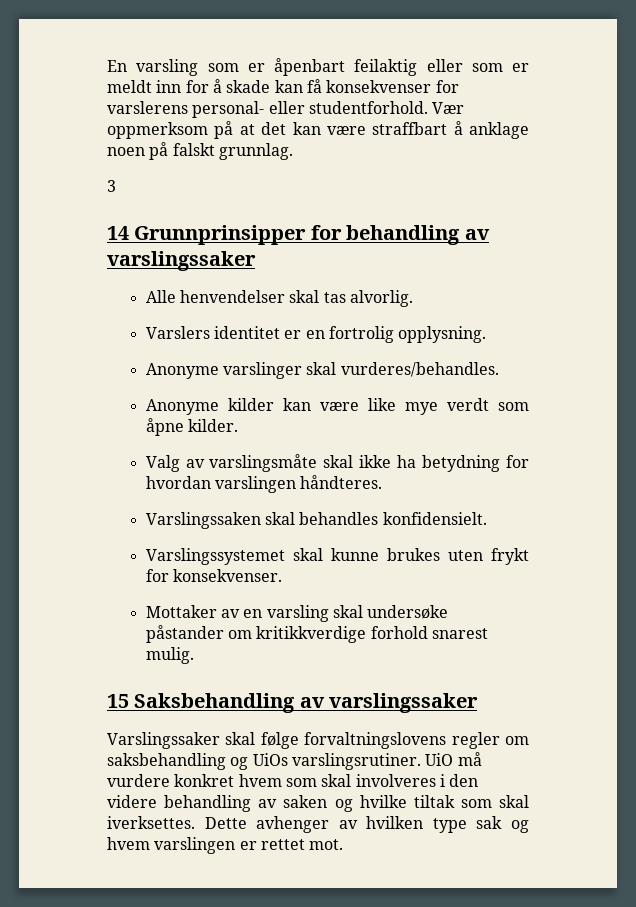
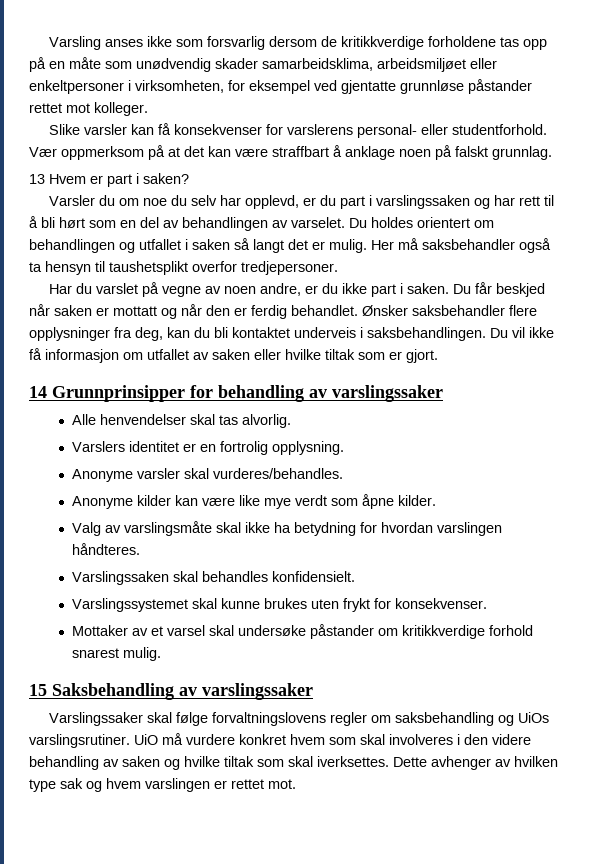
[107,58,529,76] [107,79,271,93] En varsling som er åpenbart feilaktig eller som er meldt inn for å skade -> [49,36,548,50] [29,57,497,72] [29,79,532,94] [29,102,148,116] [49,124,128,135] Varsling anses ikke som forsvarlig dersom de kritikkverdige forholdene tas opp på en måte som unødvendig skader samarbeidsklima, arbeidsmiljøet eller enkeltpersoner i virksomheten, for eksempel ved gjentatte grunnløse påstander rettet mot kolleger. // Slike varsler
[107,180,116,192] 3 -> [29,173,189,187] [49,195,555,209] [29,216,494,231] [29,238,551,253] [29,261,338,275] [49,282,546,297] [29,304,537,319] [29,327,554,341] [29,348,438,363] 13 Hvem er part i saken? // Varsler du om noe du selv har opplevd, er du part i varslingssaken og har rett til å bli hørt som en del av behandlingen av varselet. Du holdes orientert om behandlingen og utfallet i saken så langt det er mulig. Her må saksbehandler også ta hensyn til taushetsplikt overfor tredjepersoner. // Har du varslet på vegne av noen andre, er du ikke part i saken. Du får beskjed når saken er mottatt og når den er ferdig behandlet. Ønsker saksbehandler flere opplysninger fra deg, kan du bli kontaktet underveis i saksbehandlingen. Du vil ikke få informasjon om utfallet av saken eller hvilke tiltak som er gjort.
[222,362,302,379] varslinger -> [136,468,180,479] varsler
[243,605,329,622] en varsling -> [150,625,205,636] et varsel

